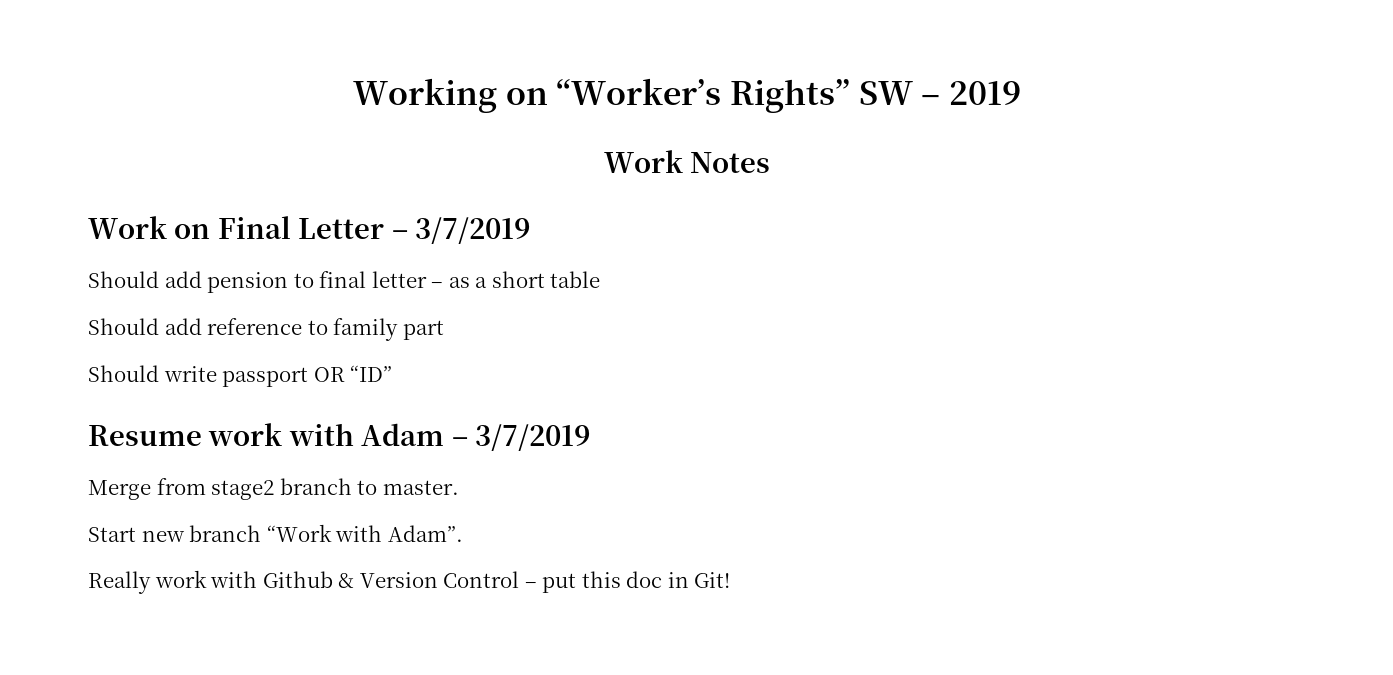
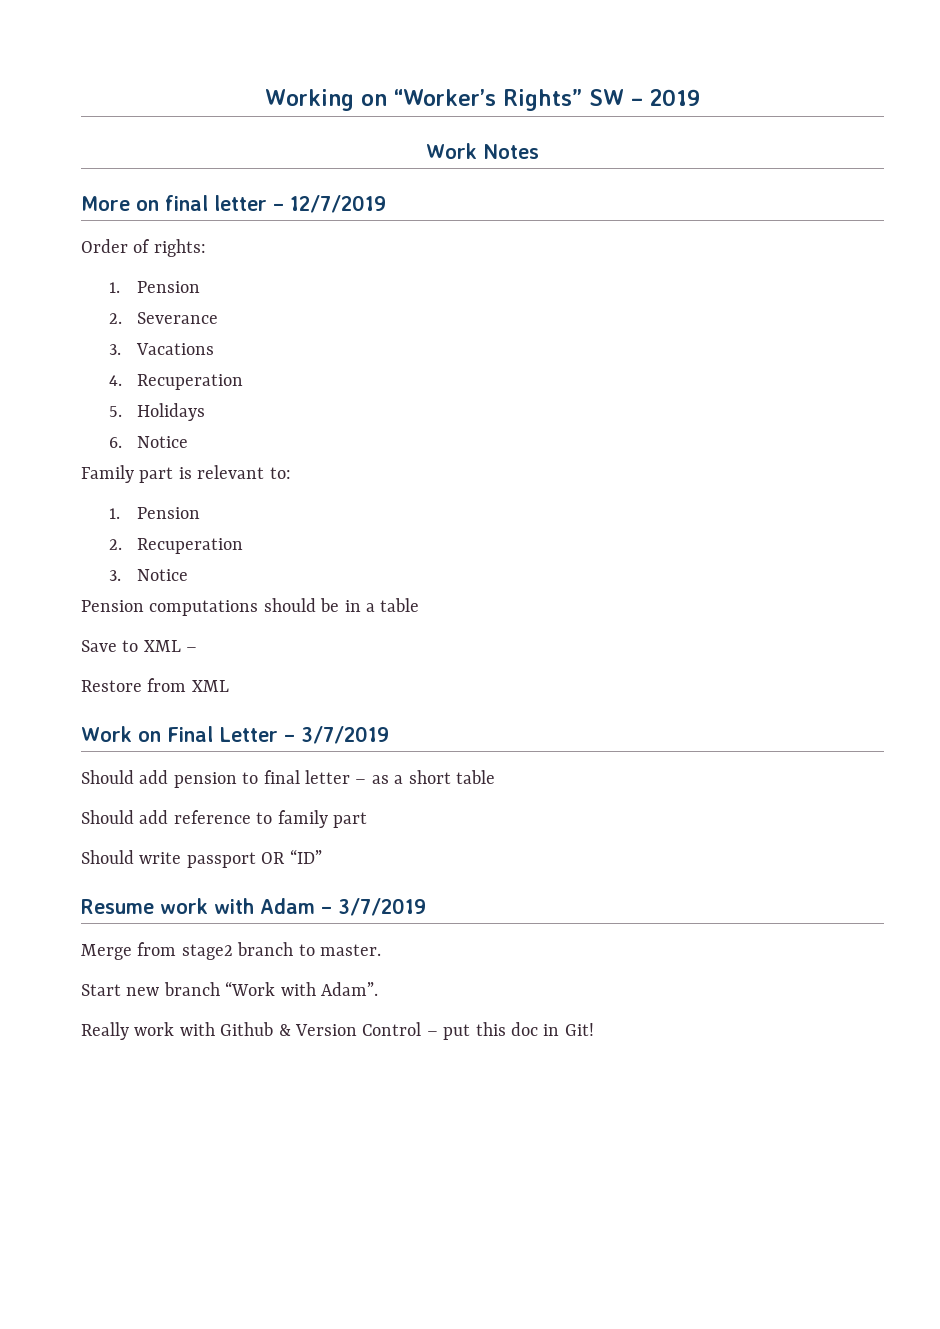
(771, 162) none -> [81,195,386,213] [81,239,206,257] [108,281,200,293] [108,312,218,324] [108,343,214,355] [108,374,243,390] [108,403,205,421] [108,436,188,448] [81,465,291,483] [108,507,200,519] [108,538,243,554] [108,569,188,581] [81,598,420,616] [81,640,198,652] [81,678,229,692] // More on final letter – 12/7/2019 // Order of rights: // 1. Pension // 2. Severance // 3. Vacations // 4. Recuperation // 5. Holidays // 6. Notice // Family part is relevant to: // 1. Pension // 2. Recuperation // 3. Notice // Pension computations should be in a table // Save to XML – // Restore from XML

